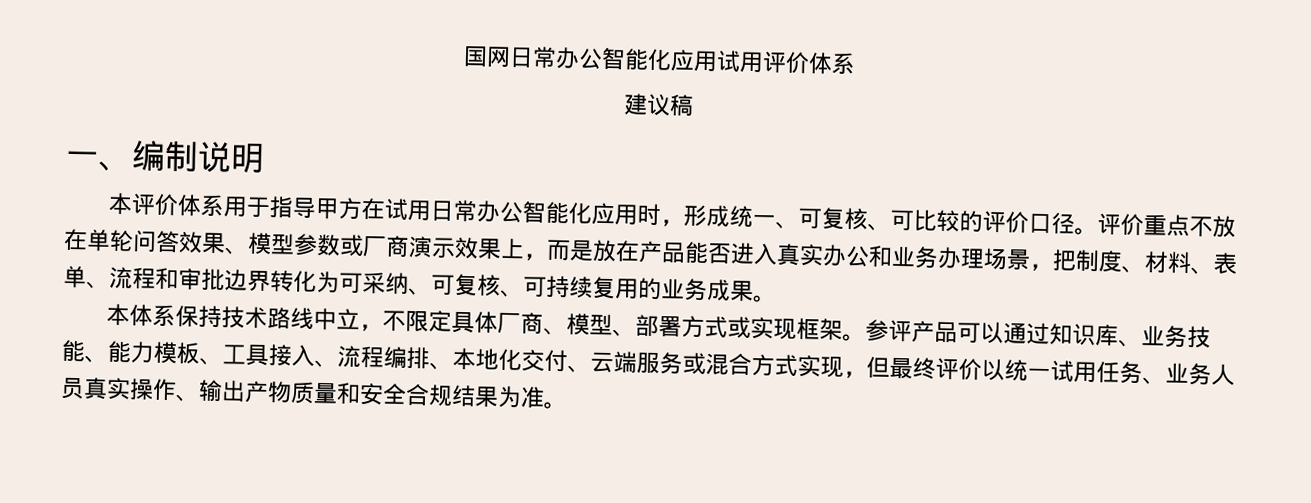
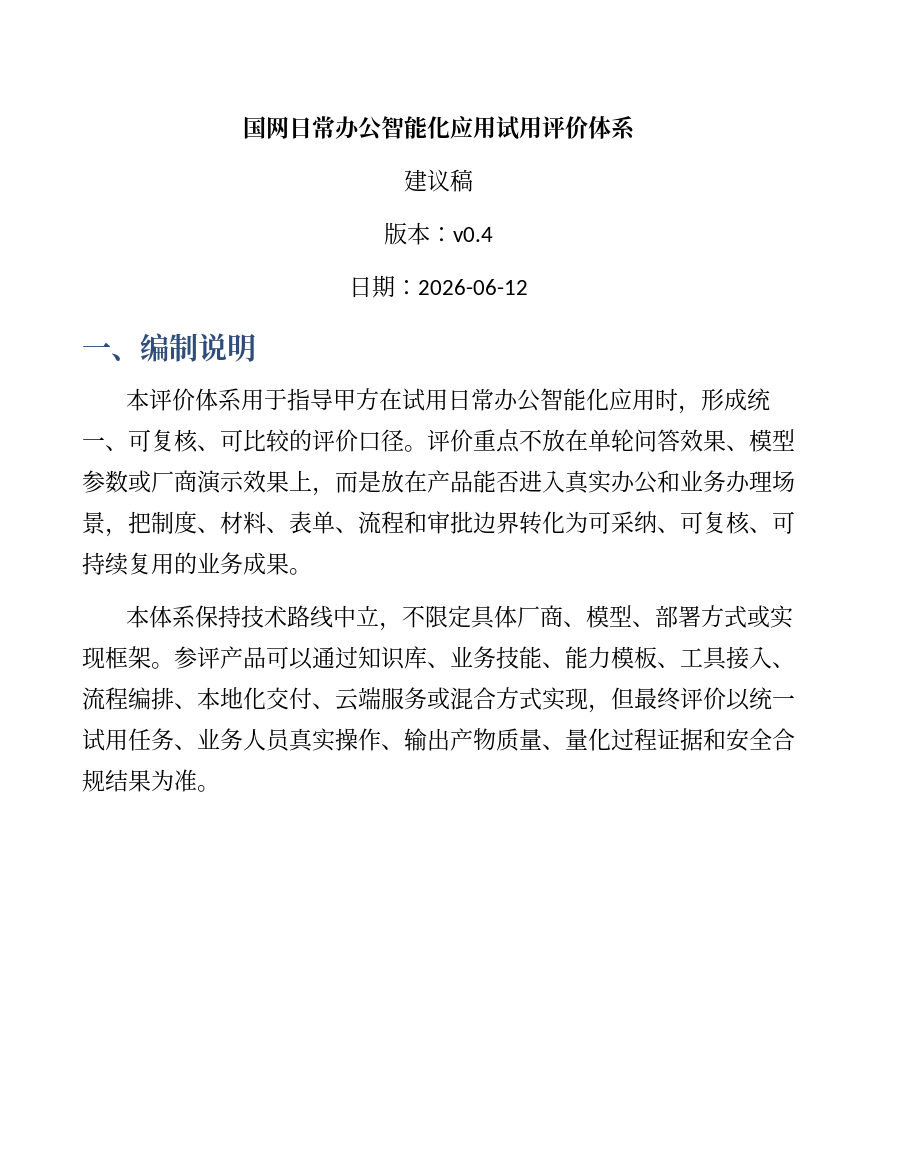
(694, 105) none -> [384,222,493,245] [349,275,528,298] // 版本：v0.4 // 日期：2026-06-12
(338, 392) none -> [542,728,703,751] 、量化过程证据

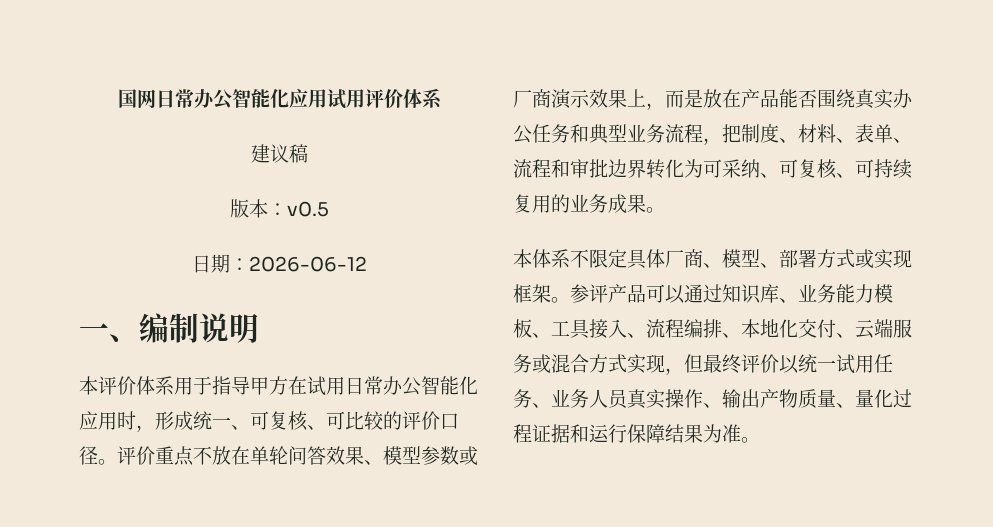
[453,227,493,242] v0.4 -> [287,201,329,217] v0.5
[519,470,565,493] 进入 -> [817,89,855,108] 围绕
[657,470,795,493] [82,511,105,534] 和业务办理场景 -> [532,124,703,144] 任务和典型业务流程
[195,605,403,631] 保持技术路线中立， -> (570, 258) none
[496,646,565,669] 技能、 -> (836, 293) none
[726,728,795,752] [82,769,105,792] 安全合规 -> [589,424,665,443] 运行保障

